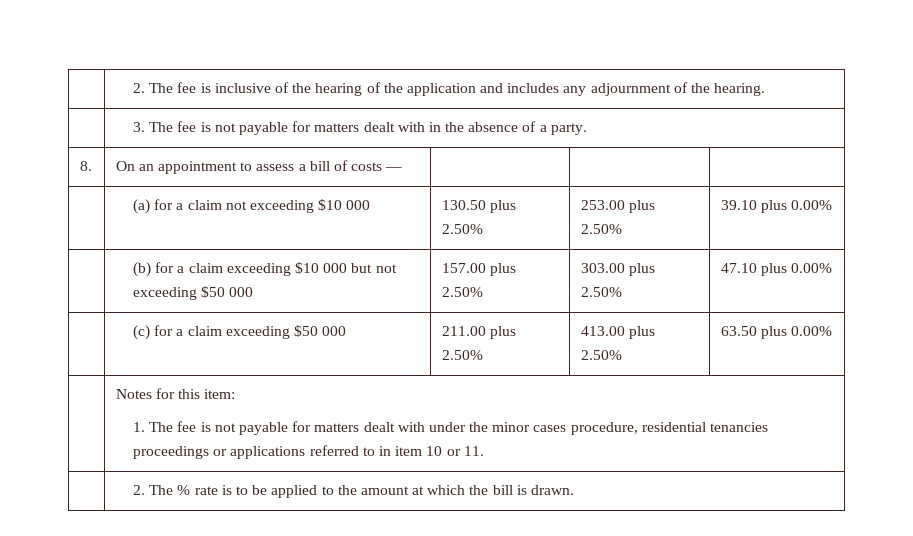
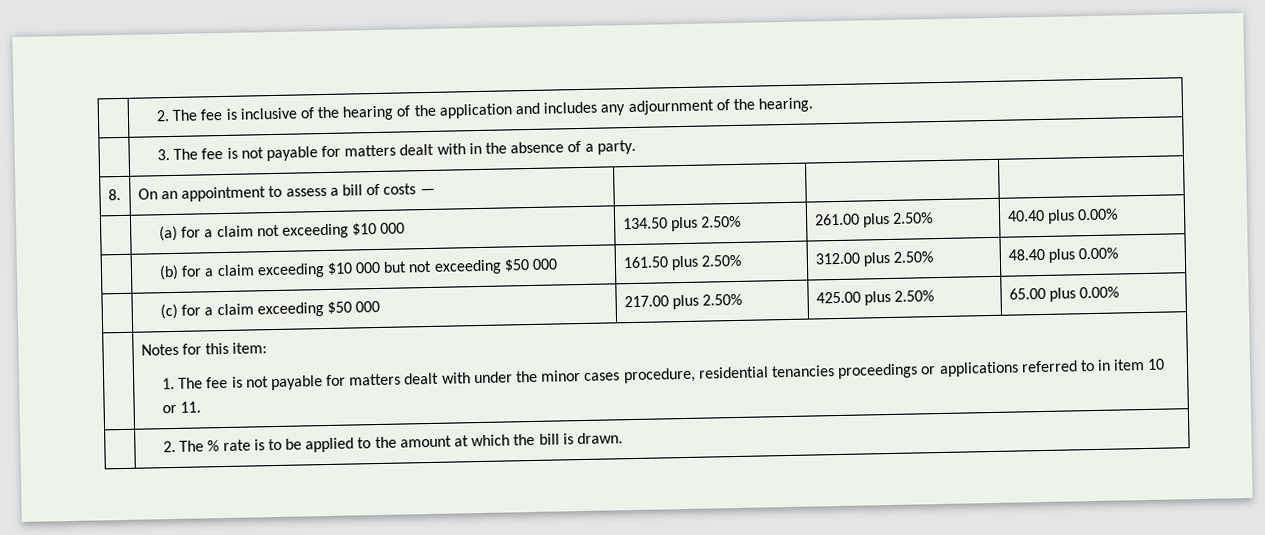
[441,200,516,213] [441,224,483,234] [580,200,655,213] [580,224,622,234] [720,200,757,210] 130.50 plus 2.50% | 253.00 plus 2.50% | 39.10 -> [622,215,742,232] [813,212,934,228] [1006,209,1045,222] 134.50 plus 2.50% | 261.00 plus 2.50% | 40.40
[441,263,516,276] [441,287,483,297] [580,263,655,276] [580,287,622,297] [720,263,757,273] 157.00 plus 2.50% | 303.00 plus 2.50% | 47.10 -> [622,254,742,271] [814,251,934,267] [1007,248,1045,261] 161.50 plus 2.50% | 312.00 plus 2.50% | 48.40
[441,326,516,339] [441,350,483,360] [580,326,655,339] [580,350,622,360] [720,326,757,336] 211.00 plus 2.50% | 413.00 plus 2.50% | 63.50 -> [623,293,743,310] [815,290,935,306] [1008,287,1046,300] 217.00 plus 2.50% | 425.00 plus 2.50% | 65.00

